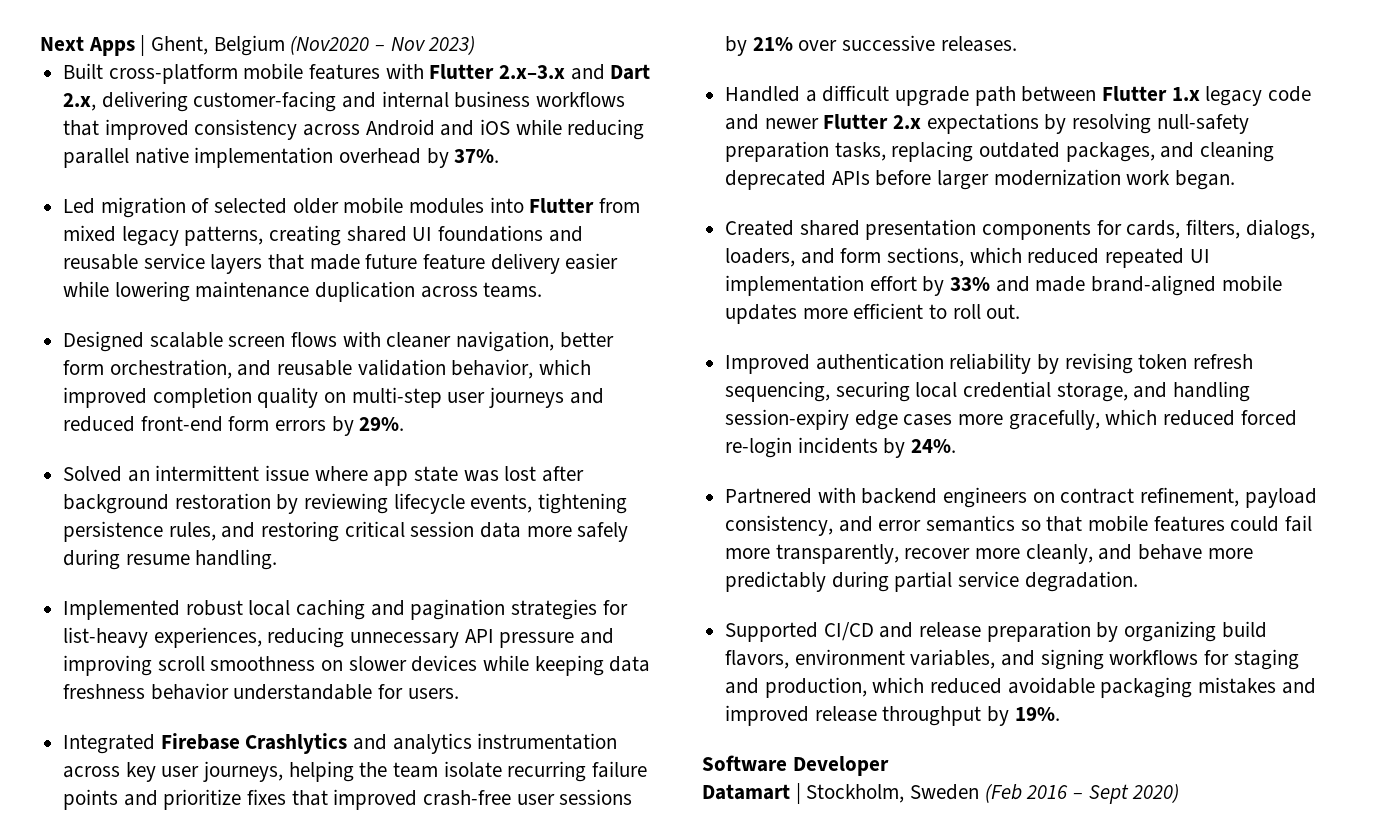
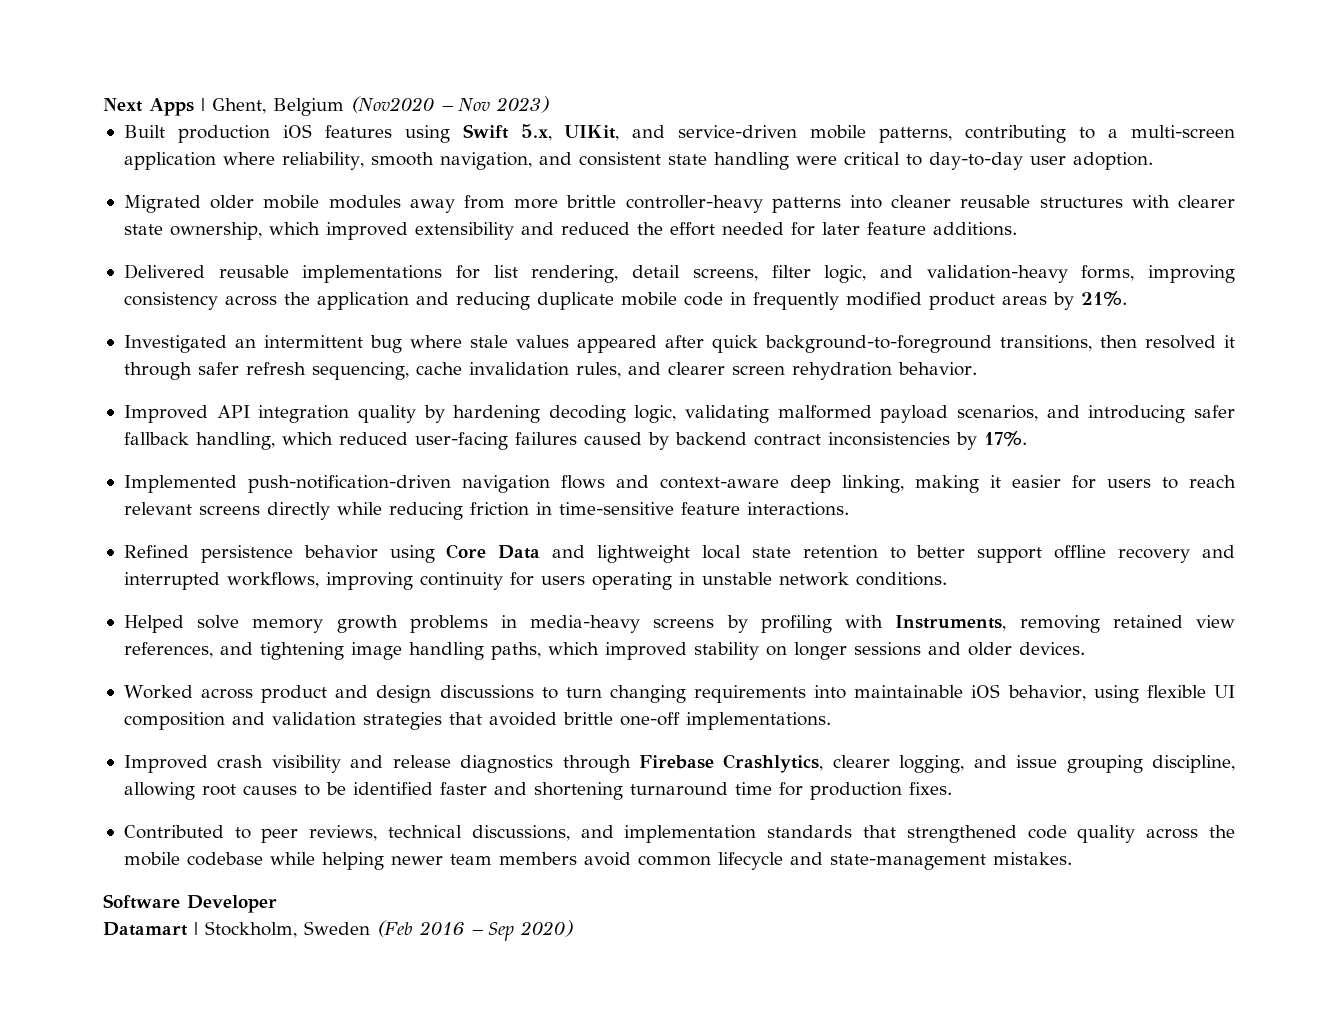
[108,63,651,84] [63,91,626,112] [63,119,645,140] [63,147,500,168] [63,197,641,218] [63,225,583,246] [63,253,619,274] [63,281,543,302] [63,331,614,352] [63,359,592,379] [63,387,604,408] [63,416,405,436] [63,465,585,486] [63,493,628,514] [63,521,629,542] [63,549,278,570] [63,599,628,620] [63,627,615,648] [63,655,651,676] [63,683,459,700] [63,733,618,754] [63,761,648,782] [63,789,633,810] [725,35,1017,56] [725,85,1312,106] [725,113,1249,134] [725,141,1275,162] [725,169,1236,190] [725,219,1315,240] [725,247,1210,268] [725,275,1282,296] [725,303,1021,324] [725,353,1254,374] [725,381,1251,402] [725,409,1297,430] [725,437,957,458] [725,487,1317,508] [725,515,1313,536] [725,544,1253,564] [725,571,1138,592] [725,621,1267,642] [725,649,1299,670] [725,677,1316,698] [725,705,1060,726] cross-platform mobile features with Flutter 2.x–3.x and Dart 2.x, delivering customer-facing and internal business workflows that improved consistency across Android and iOS while reducing parallel native implementation overhead by 37%. // Led migration of selected older mobile modules into Flutter from mixed legacy patterns, creating shared UI foundations and reusable service layers that made future feature delivery easier while lowering maintenance duplication across teams. // Designed scalable screen flows with cleaner navigation, better form orchestration, and reusable validation behavior, which improved completion quality on multi-step user journeys and reduced front-end form errors by 29%. // Solved an intermittent issue where app state was lost after background restoration by reviewing lifecycle events, tightening persistence rules, and restoring critical session data more safely during resume handling. // Implemented robust local caching and pagination strategies for list-heavy experiences, reducing unnecessary API pressure and improving scroll smoothness on slower devices while keeping data freshness behavior understandable for users. // Integrated Firebase Crashlytics and analytics instrumentation across key user journeys, helping the team isolate recurring failure points and prioritize fixes that improved crash-free user sessions by 21% over successive releases. // Handled a difficult upgrade path between Flutter 1.x legacy code and newer Flutter 2.x expectations by resolving null-safety preparation tasks, replacing outdated packages, and cleaning deprecated APIs before larger modernization work began. // Created shared presentation components for cards, filters, dialogs, loaders, and form sections, which reduced repeated UI implementation effort by 33% and made brand-aligned mobile updates more efficient to roll out. // Improved authentication reliability by revising token refresh sequencing, securing local credential storage, and handling session-expiry edge cases more gracefully, which reduced forced re-login incidents by 24%. // Partnered with backend engineers on contract refinement, payload consistency, and error semantics so that mobile features could fail more transparently, recover more cleanly, and behave more predictably during partial service degradation. // Supported CI/CD and release preparation by organizing build flavors, environment variables, and signing workflows for staging and production, which reduced avoidable packaging mistakes and improved release throughput by 19%. -> [177,124,1235,143] [123,152,1153,170] [123,195,1236,213] [123,222,1017,240] [123,264,1236,283] [123,291,1127,310] [123,335,1235,353] [123,362,977,380] [123,405,1235,423] [123,431,1027,450] [123,475,1236,493] [123,502,849,520] [123,544,1236,563] [123,572,947,590] [123,615,1235,633] [123,642,1085,660] [123,684,1235,703] [123,712,831,730] [123,754,1235,773] [123,782,952,800] [123,825,1235,843] [123,852,1072,870] production iOS features using Swift 5.x, UIKit, and service-driven mobile patterns, contributing to a multi-screen application where reliability, smooth navigation, and consistent state handling were critical to day-to-day user adoption. // Migrated older mobile modules away from more brittle controller-heavy patterns into cleaner reusable structures with clearer state ownership, which improved extensibility and reduced the effort needed for later feature additions. // Delivered reusable implementations for list rendering, detail screens, filter logic, and validation-heavy forms, improving consistency across the application and reducing duplicate mobile code in frequently modified product areas by 21%. // Investigated an intermittent bug where stale values appeared after quick background-to-foreground transitions, then resolved it through safer refresh sequencing, cache invalidation rules, and clearer screen rehydration behavior. // Improved API integration quality by hardening decoding logic, validating malformed payload scenarios, and introducing safer fallback handling, which reduced user-facing failures caused by backend contract inconsistencies by 17%. // Implemented push-notification-driven navigation flows and context-aware deep linking, making it easier for users to reach relevant screens directly while reducing friction in time-sensitive feature interactions. // Refined persistence behavior using Core Data and lightweight local state retention to better support offline recovery and interrupted workflows, improving continuity for users operating in unstable network conditions. // Helped solve memory growth problems in media-heavy screens by profiling with Instruments, removing retained view references, and tightening image handling paths, which improved stability on longer sessions and older devices. // Worked across product and design discussions to turn changing requirements into maintainable iOS behavior, using flexible UI composition and validation strategies that avoided brittle one-off implementations. // Improved crash visibility and release diagnostics through Firebase Crashlytics, clearer logging, and issue grouping discipline, allowing root causes to be identified faster and shortening turnaround time for production fixes. // Contributed to peer reviews, technical discussions, and implementation standards that strengthened code quality across the mobile codebase while helping newer team members avoid common lifecycle and state-management mistakes.
[1088,784,1129,804] Sept -> [488,922,514,941] Sep

